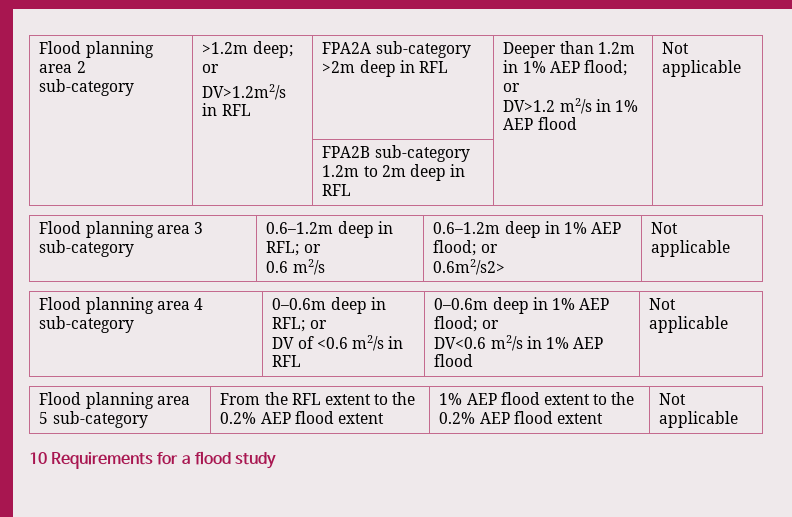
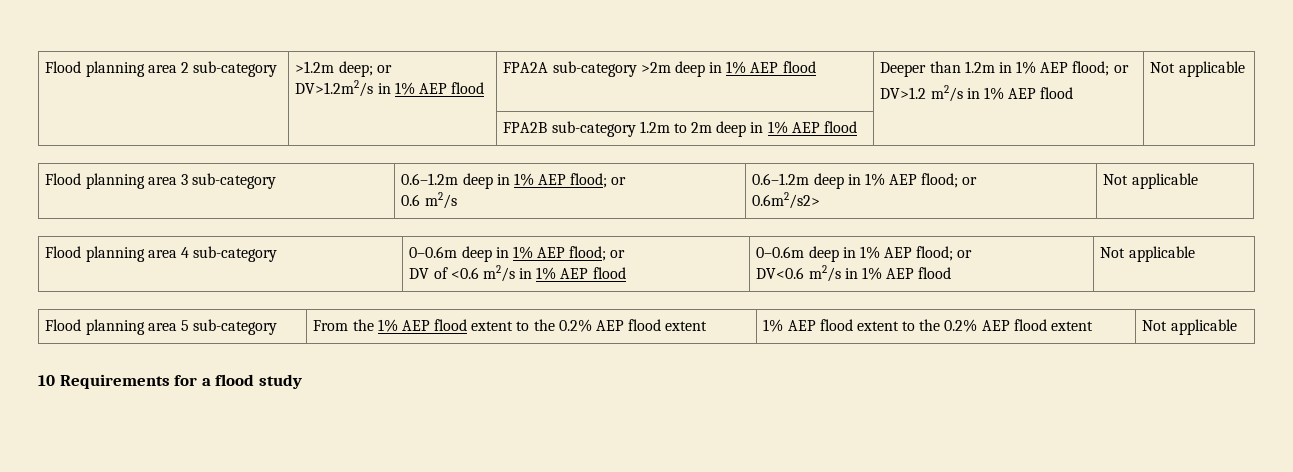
[221,104,251,116] RFL -> [394,82,485,95] 1% AEP flood
[418,61,448,73] RFL -> [726,61,816,74] 1% AEP flood
[322,184,352,196] RFL -> [767,121,858,134] 1% AEP flood
[266,241,300,256] RFL; -> [513,173,608,188] 1% AEP flood;
[272,317,306,332] RFL; -> [512,246,607,261] 1% AEP flood;
[272,355,302,367] RFL -> [536,267,626,280] 1% AEP flood
[291,393,321,405] RFL -> [377,319,468,332] 1% AEP flood

